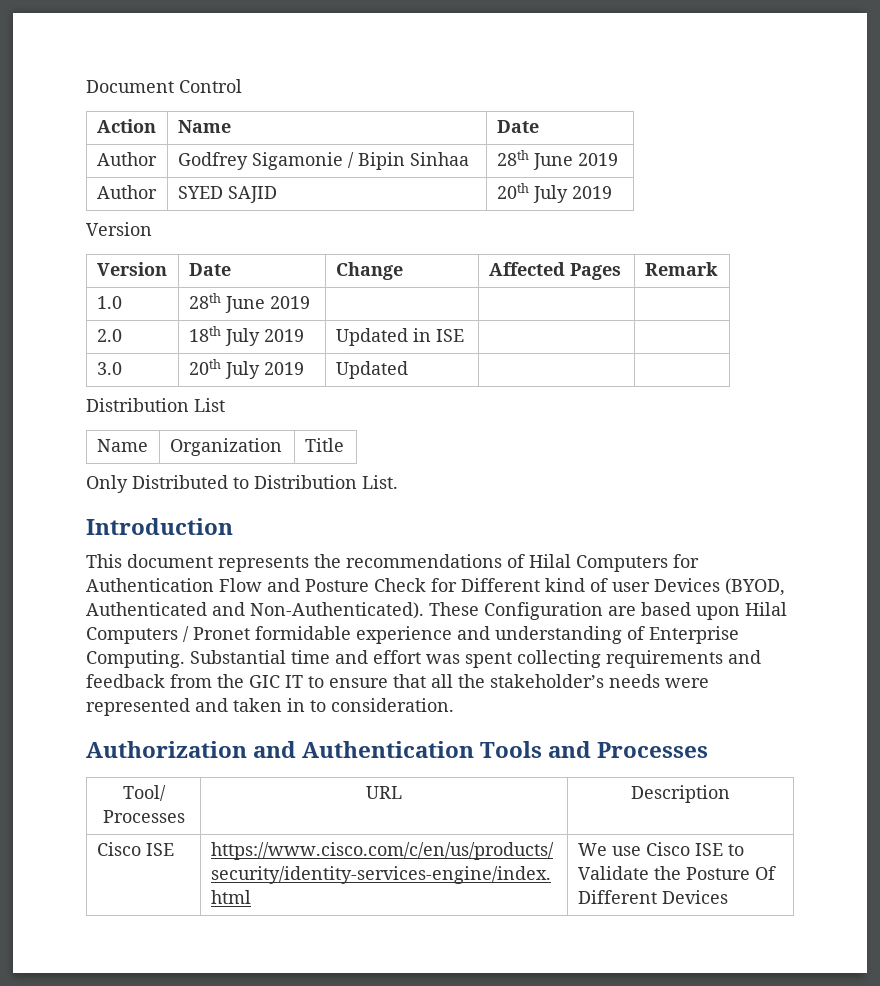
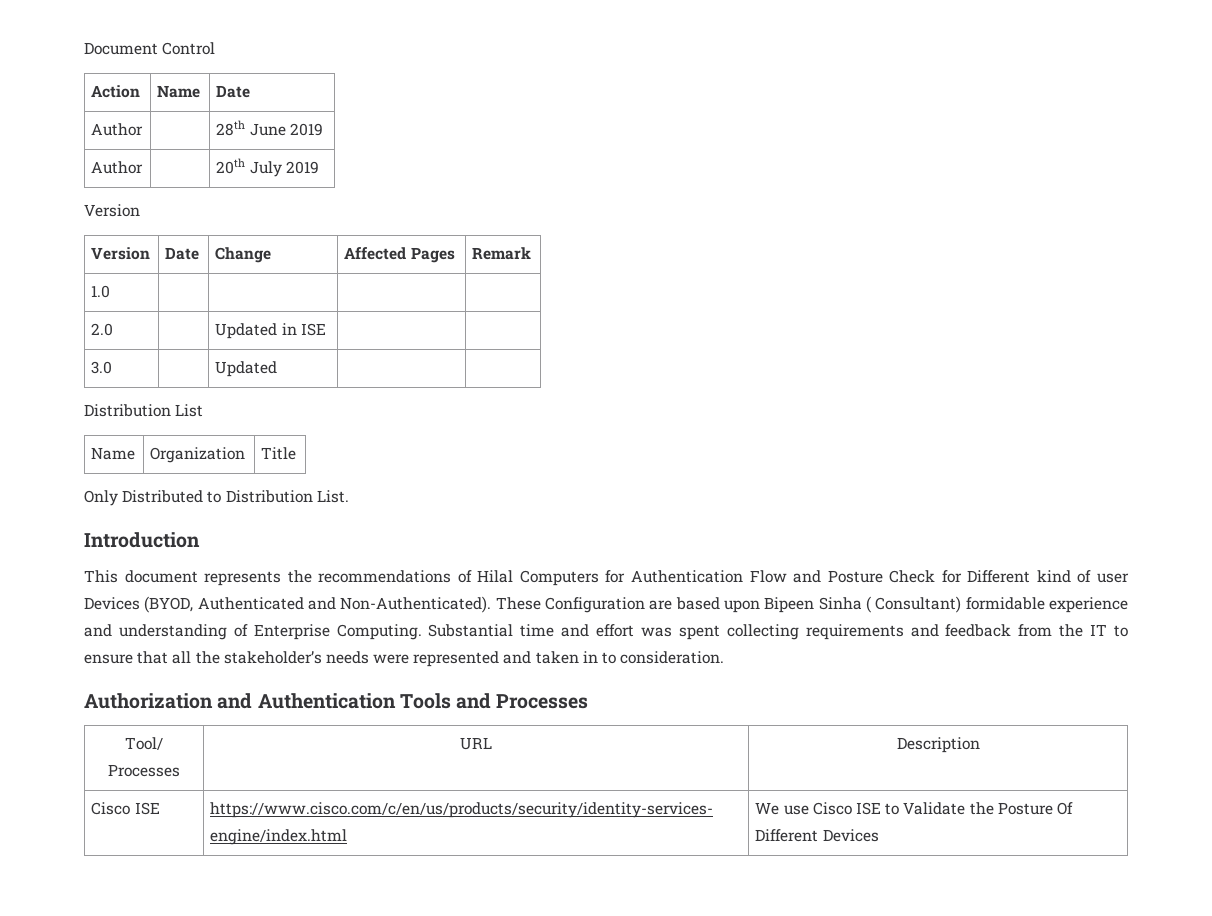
[177,152,469,170] Godfrey Sigamonie / Bipin Sinhaa -> (144, 129) none
[177,186,277,203] SYED SAJID -> (144, 167) none
[188,293,310,313] [96,329,122,342] [188,326,304,346] 28th June 2019 | | | // 2.0 | 18th July 2019 -> [91,323,114,336] | | | // 2.0 |
[188,359,304,379] 20th July 2019 -> (113, 367) none
[745,602,787,616] [86,626,250,644] Hilal Computers / Pronet -> [764,596,962,613] Bipeen Sinha ( Consultant)
[249,675,280,688] GIC -> (1084, 630) none

